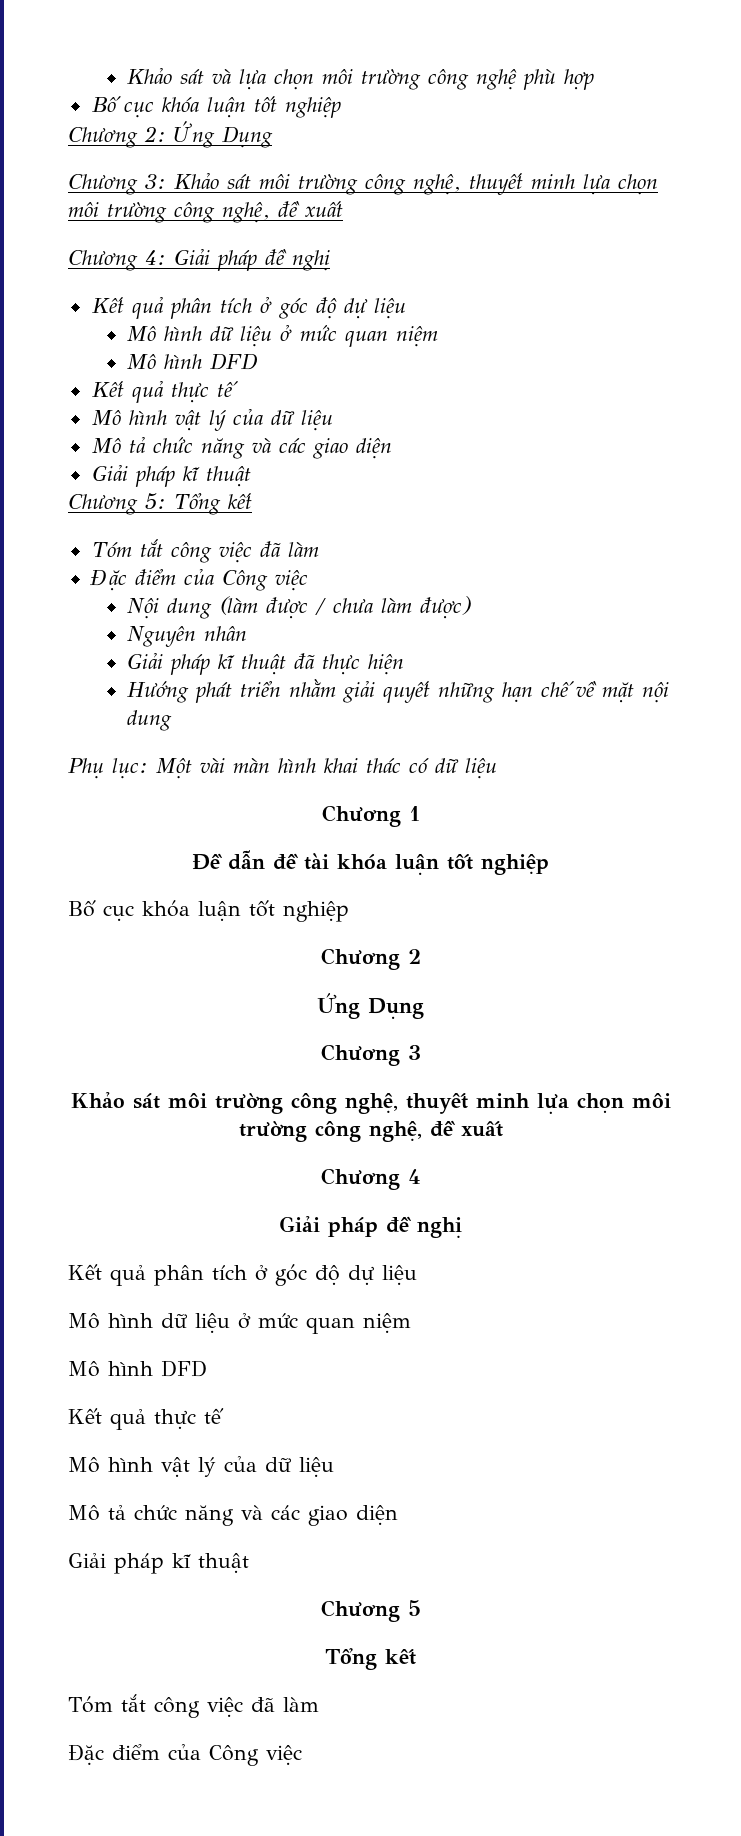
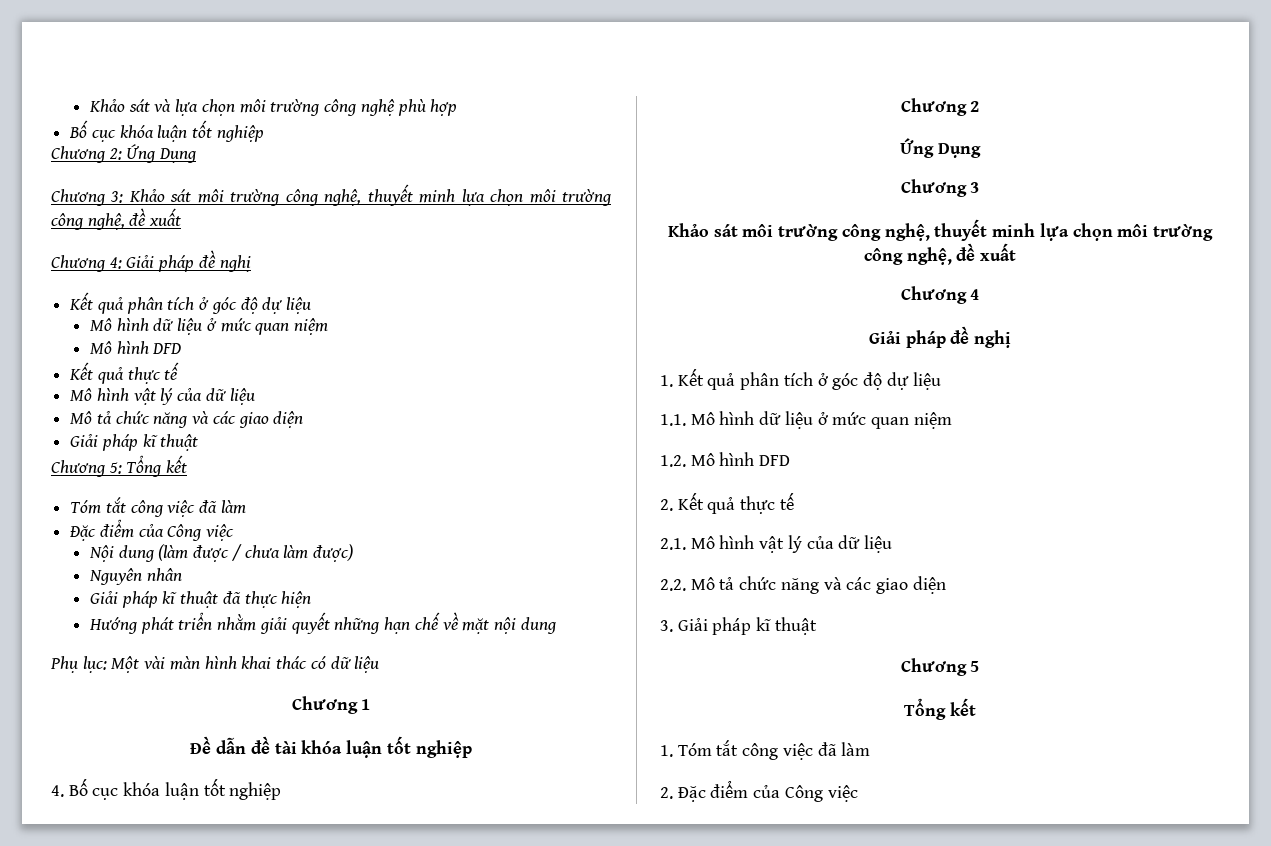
(549, 864) none -> [51,785,64,797] 4.
[68,1264,417,1286] [68,1313,411,1334] [68,1360,207,1377] [68,1408,224,1430] [68,1456,334,1477] [68,1505,398,1526] Kết quả phân tích ở góc độ dự liệu // Mô hình dữ liệu ở mức quan niệm // Mô hình DFD // Kết quả thực tế // Mô hình vật lý của dữ liệu // Mô tả chức năng và các giao diện // -> [660,368,941,390] [660,411,952,429] [660,452,791,467] [660,492,794,514] [660,535,893,553] [660,576,946,594] [660,620,673,632] 1. Kết quả phân tích ở góc độ dự liệu // 1.1. Mô hình dữ liệu ở mức quan niệm // 1.2. Mô hình DFD // 2. Kết quả thực tế // 2.1. Mô hình vật lý của dữ liệu // 2.2. Mô tả chức năng và các giao diện // 3.
[68,1694,319,1718] Tóm tắt công việc đã làm // -> [660,740,871,760] [660,787,673,799] 1. Tóm tắt công việc đã làm // 2.

